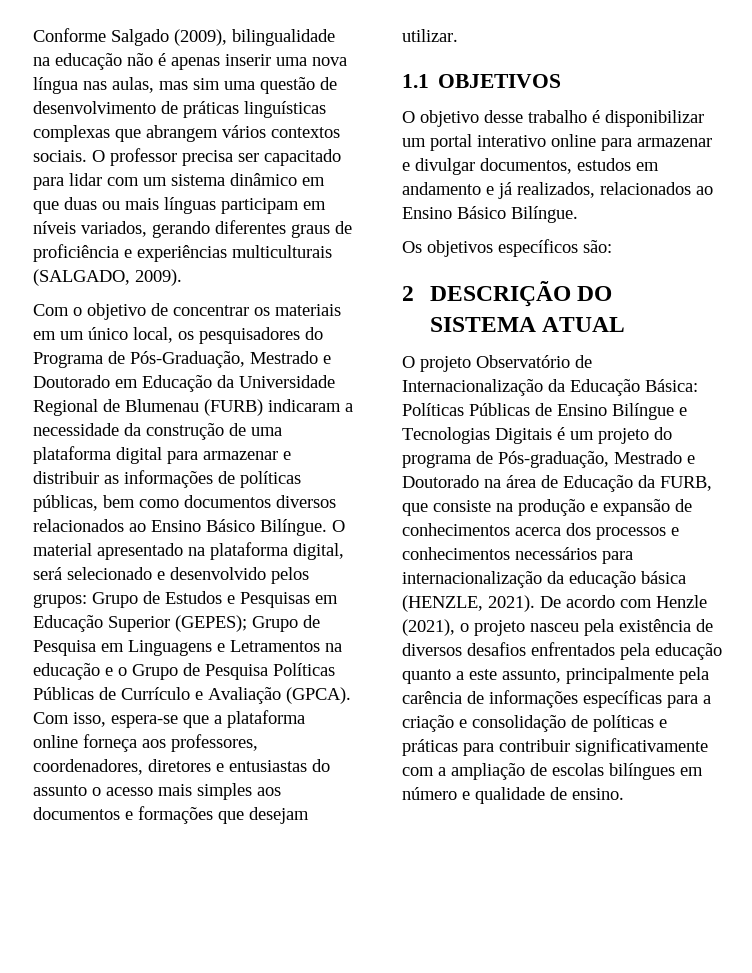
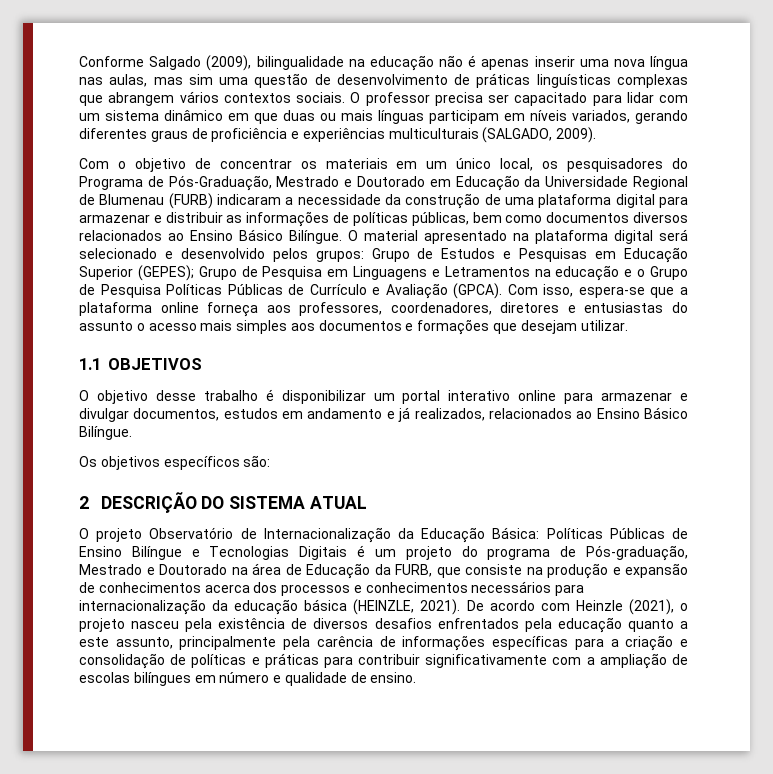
[293,543,344,560] digital, -> [614,230,653,244] digital
[402,595,483,612] (HENZLE, -> [353,599,415,615] (HEINZLE,
[656,595,707,608] Henzle -> [575,600,623,611] Heinzle

